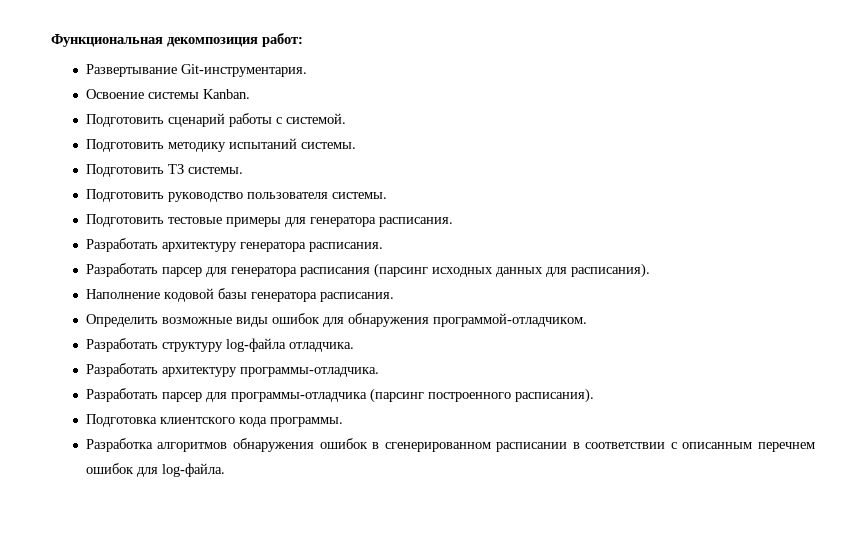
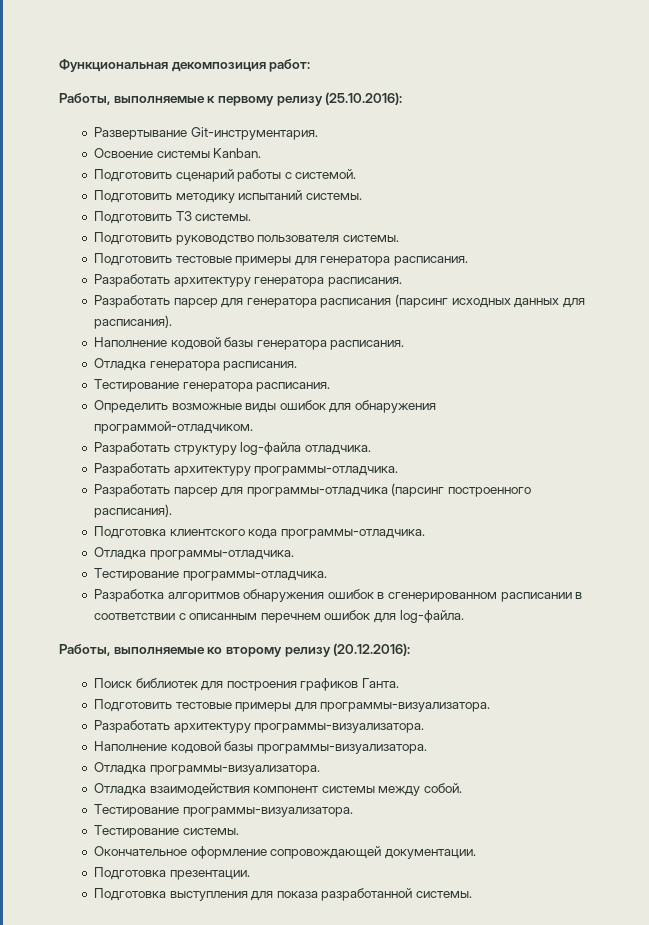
(303, 40) none -> [59,92,403,106] // Работы, выполняемые к первому релизу (25.10.2016):
(394, 297) none -> [93,358,298,371] [93,379,331,392] // Отладка генератора расписания. // Тестирование генератора расписания.
[269,417,343,427] программы. -> [280,529,425,539] [93,547,294,560] [93,568,327,581] программы-отладчика. // Отладка программы-отладчика. // Тестирование программы-отладчика.
(225, 470) none -> [59,643,411,657] [93,678,400,691] [93,699,491,712] [93,720,425,733] [93,741,427,754] [93,762,320,775] [93,783,463,796] [93,804,353,817] [93,825,239,838] [93,846,476,859] [93,867,250,880] [93,888,473,901] // Работы, выполняемые ко второму релизу (20.12.2016): // Поиск библиотек для построения графиков Ганта. // Подготовить тестовые примеры для программы-визуализатора. // Разработать архитектуру программы-визуализатора. // Наполнение кодовой базы программы-визуализатора. // Отладка программы-визуализатора. // Отладка взаимодействия компонент системы между собой. // Тестирование программы-визуализатора. // Тестирование системы. // Окончательное оформление сопровождающей документации. // Подготовка презентации. // Подготовка выступления для показа разработанной системы.

